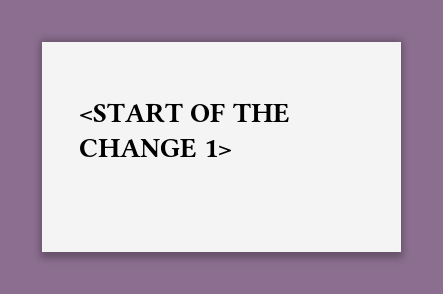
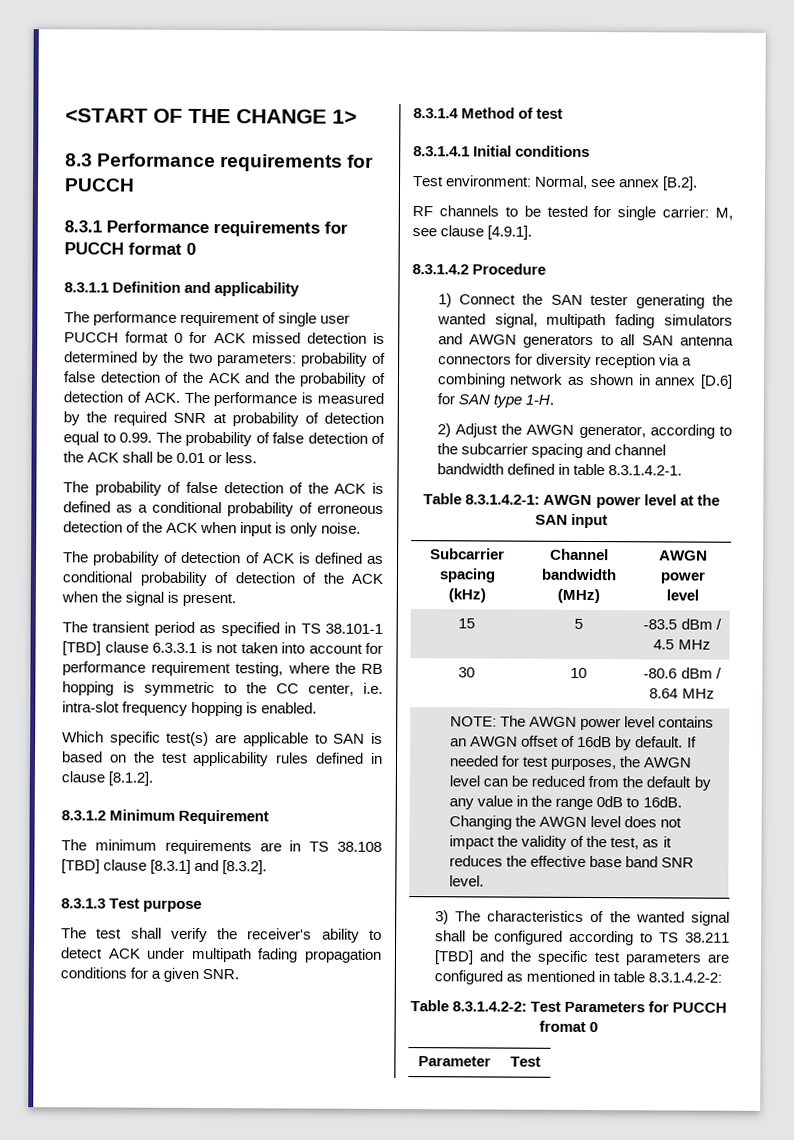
(233, 148) none -> [65,153,375,172] [64,178,135,192] [64,220,348,237] [64,242,196,255] [64,281,301,297] [64,311,351,327] [64,331,386,344] [64,351,386,367] [63,371,386,387] [63,391,384,407] [63,411,384,427] [63,431,385,447] [63,451,258,464] [63,481,384,496] [63,501,384,517] [63,521,362,537] [63,551,384,566] [62,571,383,587] [61,591,237,607] [62,621,384,637] [62,641,383,656] [62,661,383,677] [62,681,383,697] [62,701,318,717] [62,731,384,747] [61,751,383,767] [61,771,154,786] [61,809,270,825] [61,839,382,855] [61,859,268,875] [61,898,203,912] [61,927,382,943] [60,947,382,963] [60,967,240,982] [413,107,564,119] [413,145,591,158] [413,175,699,191] [412,205,733,221] [412,225,533,240] [412,263,547,275] [437,293,733,309] [436,313,733,329] [437,333,734,349] [437,353,692,369] [436,373,733,389] [436,393,554,408] [436,423,732,439] [436,443,666,458] [436,463,682,476] [423,493,720,509] [534,513,609,529] [430,548,505,560] [438,568,496,583] [447,588,486,603] [549,548,609,561] [540,568,617,581] [556,588,600,604] [658,550,708,561] [659,571,705,584] [665,589,699,601] [458,618,475,629] [573,618,583,629] [643,618,722,630] [653,639,711,650] [458,667,475,678] [569,667,587,678] [643,667,722,679] [649,688,715,699] [450,715,715,731] [450,735,697,751] [449,755,693,771] [449,775,711,791] [449,795,682,811] [449,815,683,830] [449,835,672,850] [449,855,695,868] [449,875,485,887] [434,910,730,926] [434,930,730,946] [433,950,729,966] [433,970,722,985] [409,1000,728,1013] [538,1020,599,1033] [418,1056,491,1067] [509,1056,541,1067] // 8.3 Performance requirements for PUCCH // 8.3.1 Performance requirements for PUCCH format 0 // 8.3.1.1 Definition and applicability // The performance requirement of single user PUCCH format 0 for ACK missed detection is determined by the two parameters: probability of false detection of the ACK and the probability of detection of ACK. The performance is measured by the required SNR at probability of detection equal to 0.99. The probability of false detection of the ACK shall be 0.01 or less. // The probability of false detection of the ACK is defined as a conditional probability of erroneous detection of the ACK when input is only noise. // The probability of detection of ACK is defined as conditional probability of detection of the ACK when the signal is present. // The transient period as specified in TS 38.101-1 [TBD] clause 6.3.3.1 is not taken into account for performance requirement testing, where the RB hopping is symmetric to the CC center, i.e. intra-slot frequency hopping is enabled. // Which specific test(s) are applicable to SAN is based on the test applicability rules defined in clause [8.1.2]. // 8.3.1.2 Minimum Requirement // The minimum requirements are in TS 38.108 [TBD] clause [8.3.1] and [8.3.2]. // 8.3.1.3 Test purpose // The test shall verify the receiver's ability to detect ACK under multipath fading propagation conditions for a given SNR. // 8.3.1.4 Method of test // 8.3.1.4.1 Initial conditions // Test environment: Normal, see annex [B.2]. // RF channels to be tested for single carrier: M, see clause [4.9.1]. // 8.3.1.4.2 Procedure // 1) Connect the SAN tester generating the wanted signal, multipath fading simulators and AWGN generators to all SAN antenna connectors for diversity reception via a combining network as shown in annex [D.6] for SAN type 1-H. // 2) Adjust the AWGN generator, according to the subcarrier spacing and channel bandwidth defined in table 8.3.1.4.2-1. // Table 8.3.1.4.2-1: AWGN power level at the SAN input // Subcarrier spacing (kHz) | Channel bandwidth (MHz) | AWGN power level // 15 | 5 | -83.5 dBm / 4.5 MHz // 30 | 10 | -80.6 dBm / 8.64 MHz // NOTE: The AWGN power level contains an AWGN offset of 16dB by default. If needed for test purposes, the AWGN level can be reduced from the default by any value in the range 0dB to 16dB. Changing the AWGN level does not impact the validity of the test, as it reduces the effective base band SNR level. // 3) The characteristics of the wanted signal shall be configured according to TS 38.211 [TBD] and the specific test parameters are configured as mentioned in table 8.3.1.4.2-2: // Table 8.3.1.4.2-2: Test Parameters for PUCCH fromat 0 // Parameter | Test

